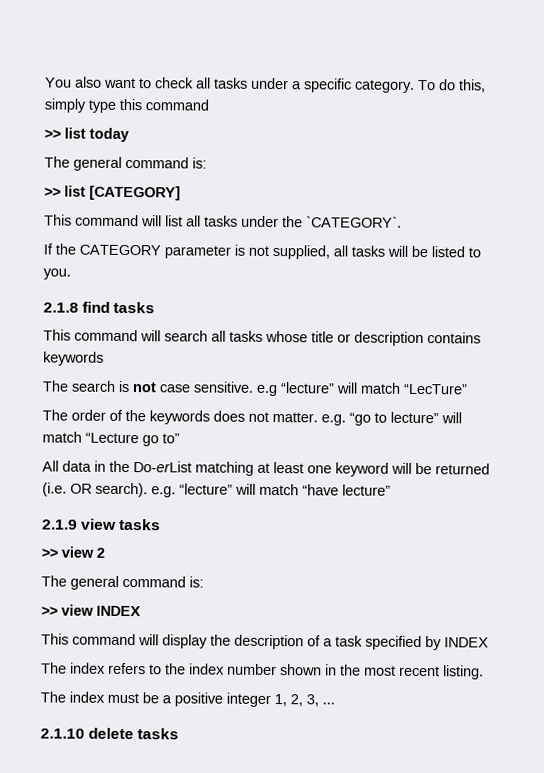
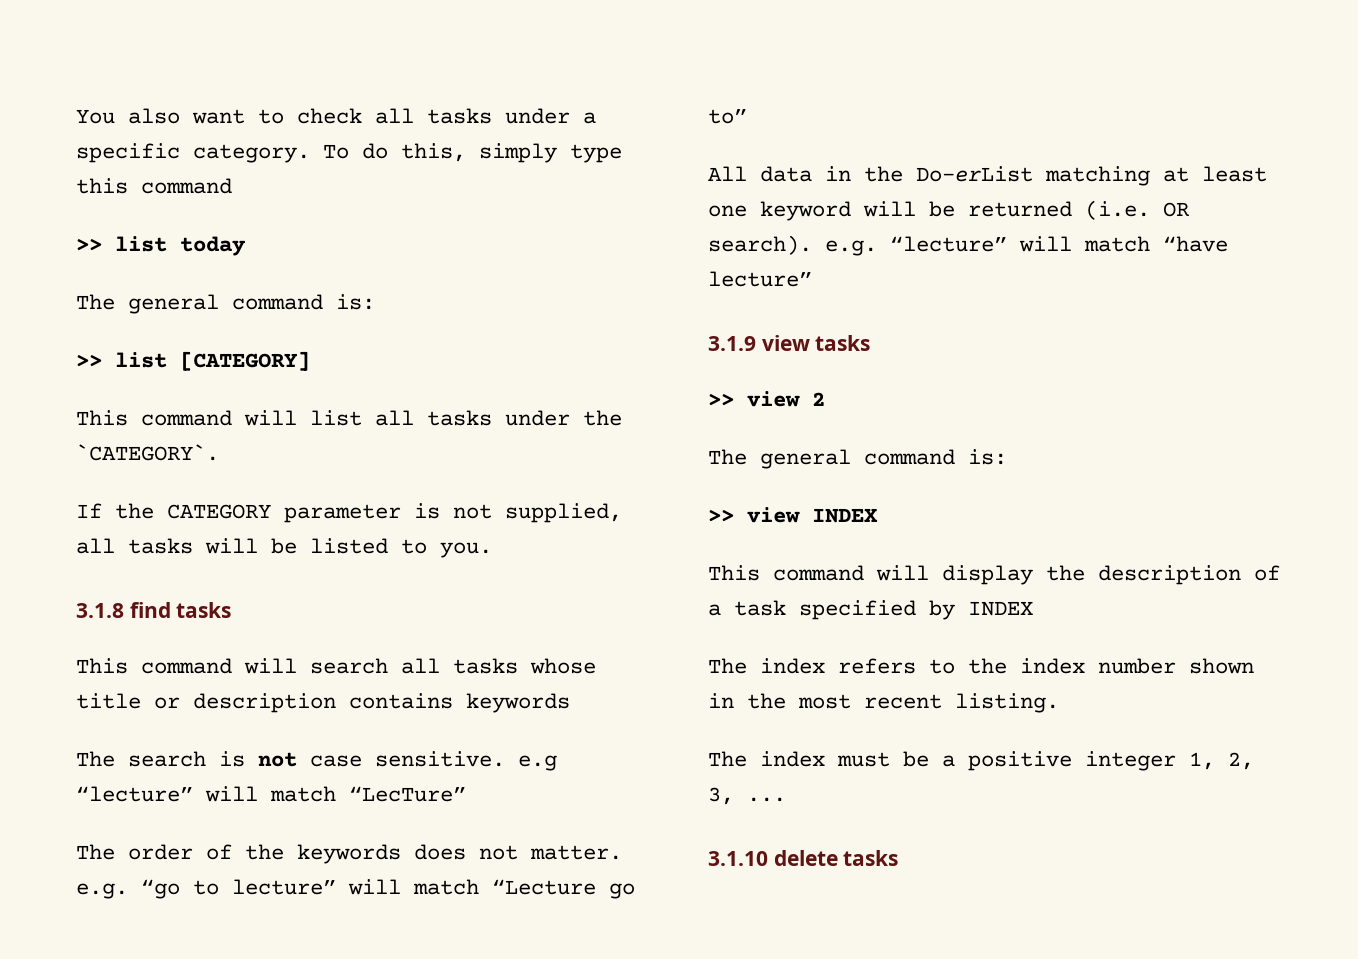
[43,302,79,313] 2.1.8 -> [76,603,124,618] 3.1.8
[42,519,78,530] 2.1.9 -> [708,336,756,351] 3.1.9
[40,728,85,739] 2.1.10 -> [708,851,768,866] 3.1.10

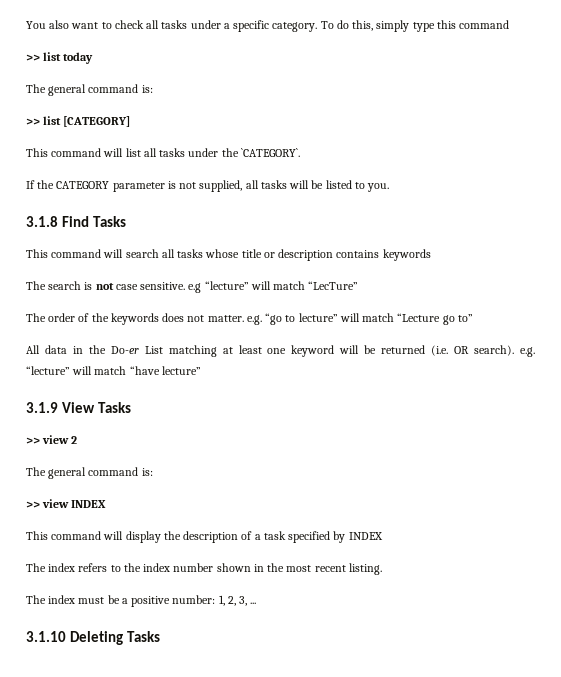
[129,602,232,618] find tasks -> [61,216,126,227] Find Tasks
[916,166,1033,182] Do-erList -> [110,346,163,354] Do-er List
[761,335,871,351] view tasks -> [61,402,131,413] View Tasks
[1085,751,1176,771] integer -> [172,595,216,604] number:
[773,850,899,866] delete tasks -> [69,631,160,645] Deleting Tasks

